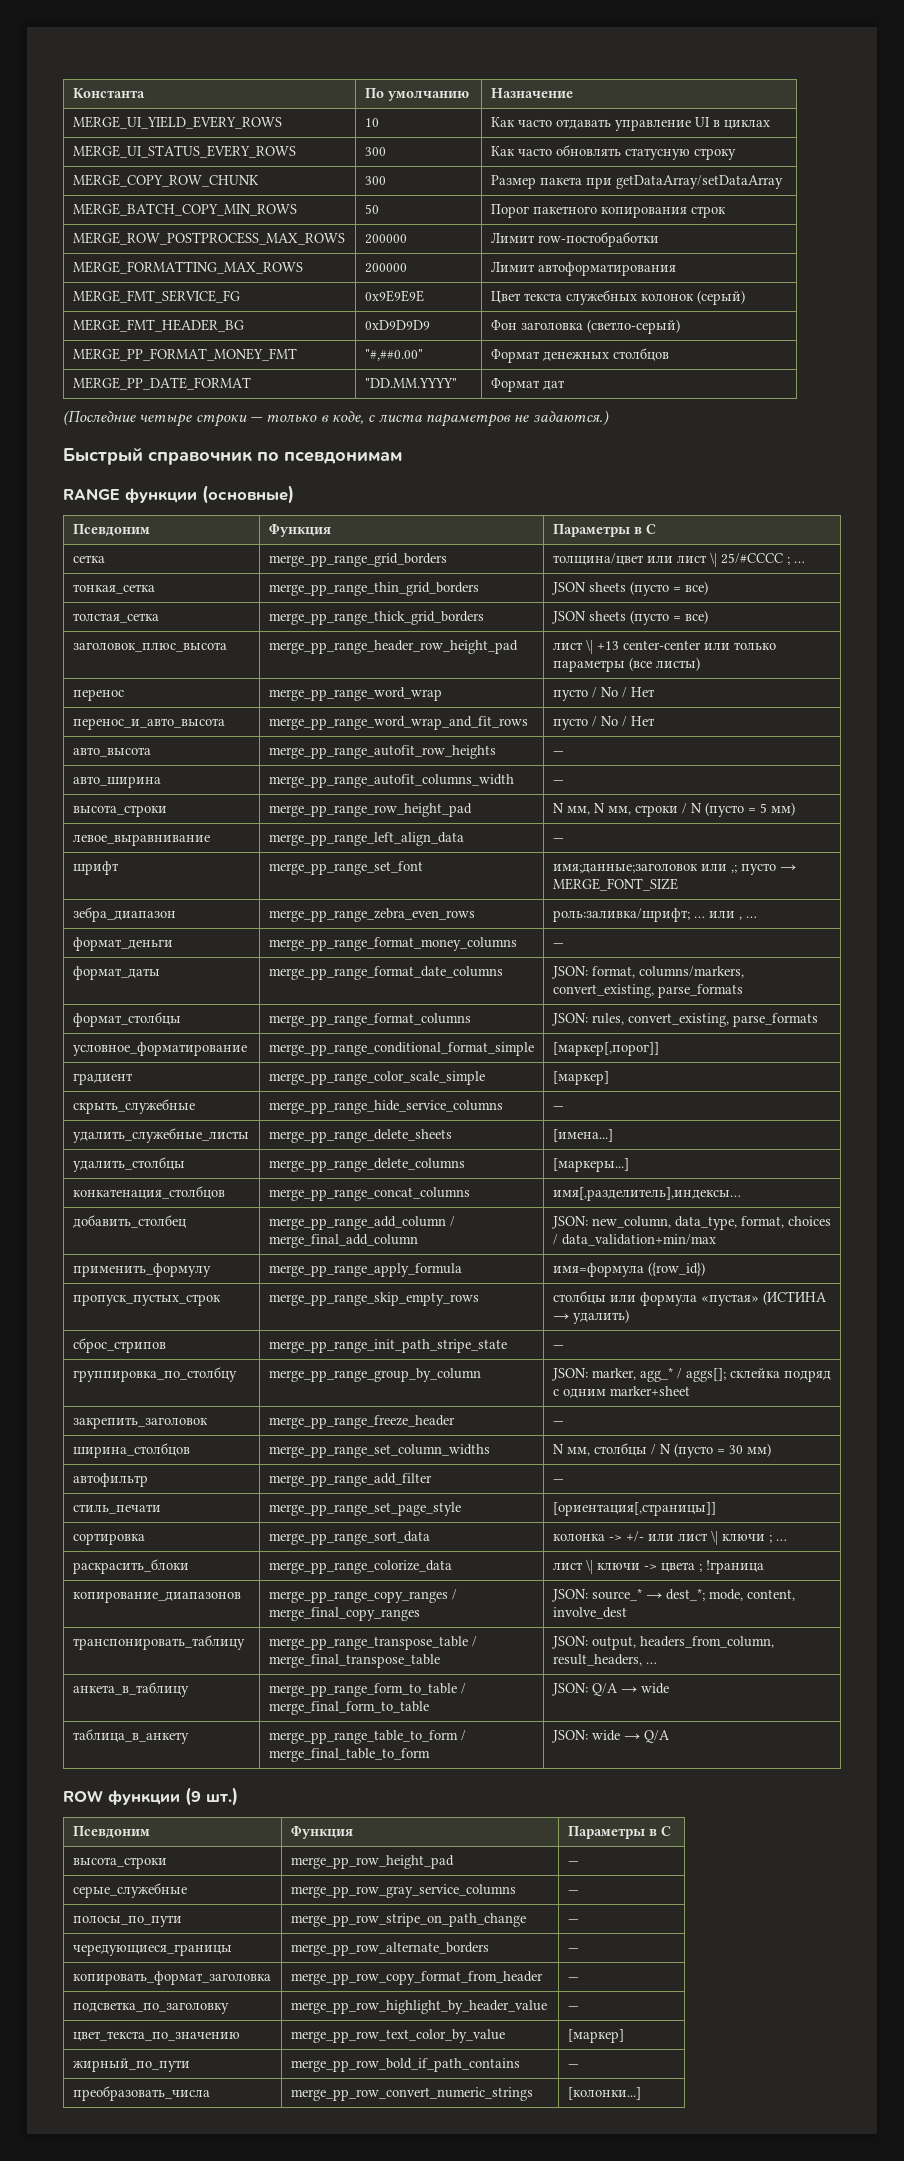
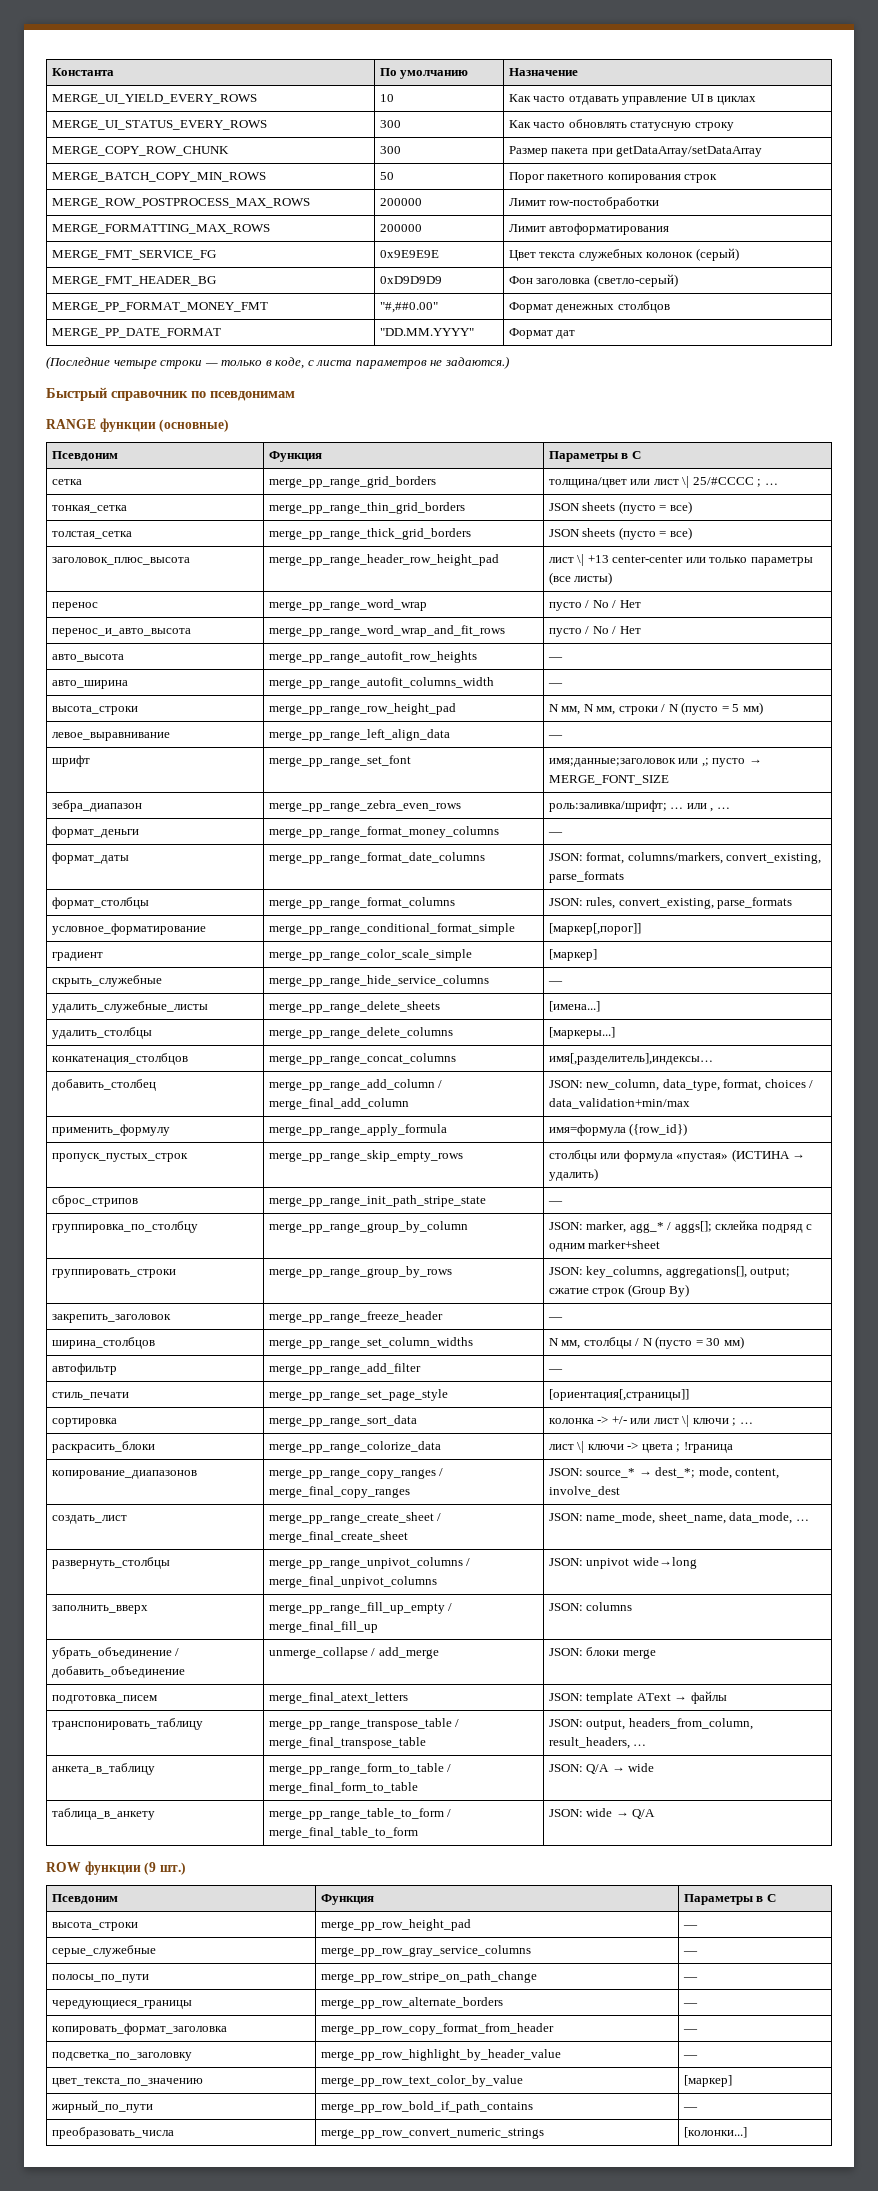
(690, 1391) none -> [51,1269,176,1278] [268,1266,452,1278] [548,1266,791,1278] [548,1284,690,1297] // группировать_строки | merge_pp_range_group_by_rows | JSON: key_columns, aggregations[], output; сжатие строк (Group By)
(627, 1613) none -> [51,1515,127,1524] [268,1512,442,1524] [268,1531,408,1543] [548,1512,809,1524] [51,1557,170,1569] [268,1557,471,1569] [268,1576,437,1588] [548,1557,697,1569] [51,1605,148,1614] [268,1602,453,1614] [268,1621,378,1633] [548,1602,633,1611] [51,1647,180,1659] [51,1666,185,1678] [268,1647,439,1659] [548,1647,656,1659] [51,1695,157,1704] [268,1692,408,1704] [548,1691,727,1704] // создать_лист | merge_pp_range_create_sheet / merge_final_create_sheet | JSON: name_mode, sheet_name, data_mode, … // развернуть_столбцы | merge_pp_range_unpivot_columns / merge_final_unpivot_columns | JSON: unpivot wide→long // заполнить_вверх | merge_pp_range_fill_up_empty / merge_final_fill_up | JSON: columns // убрать_объединение / добавить_объединение | unmerge_collapse / add_merge | JSON: блоки merge // подготовка_писем | merge_final_atext_letters | JSON: template AText → файлы

